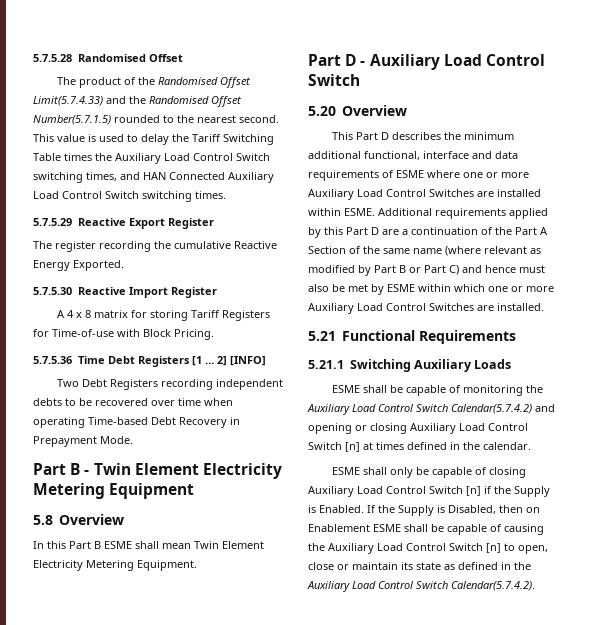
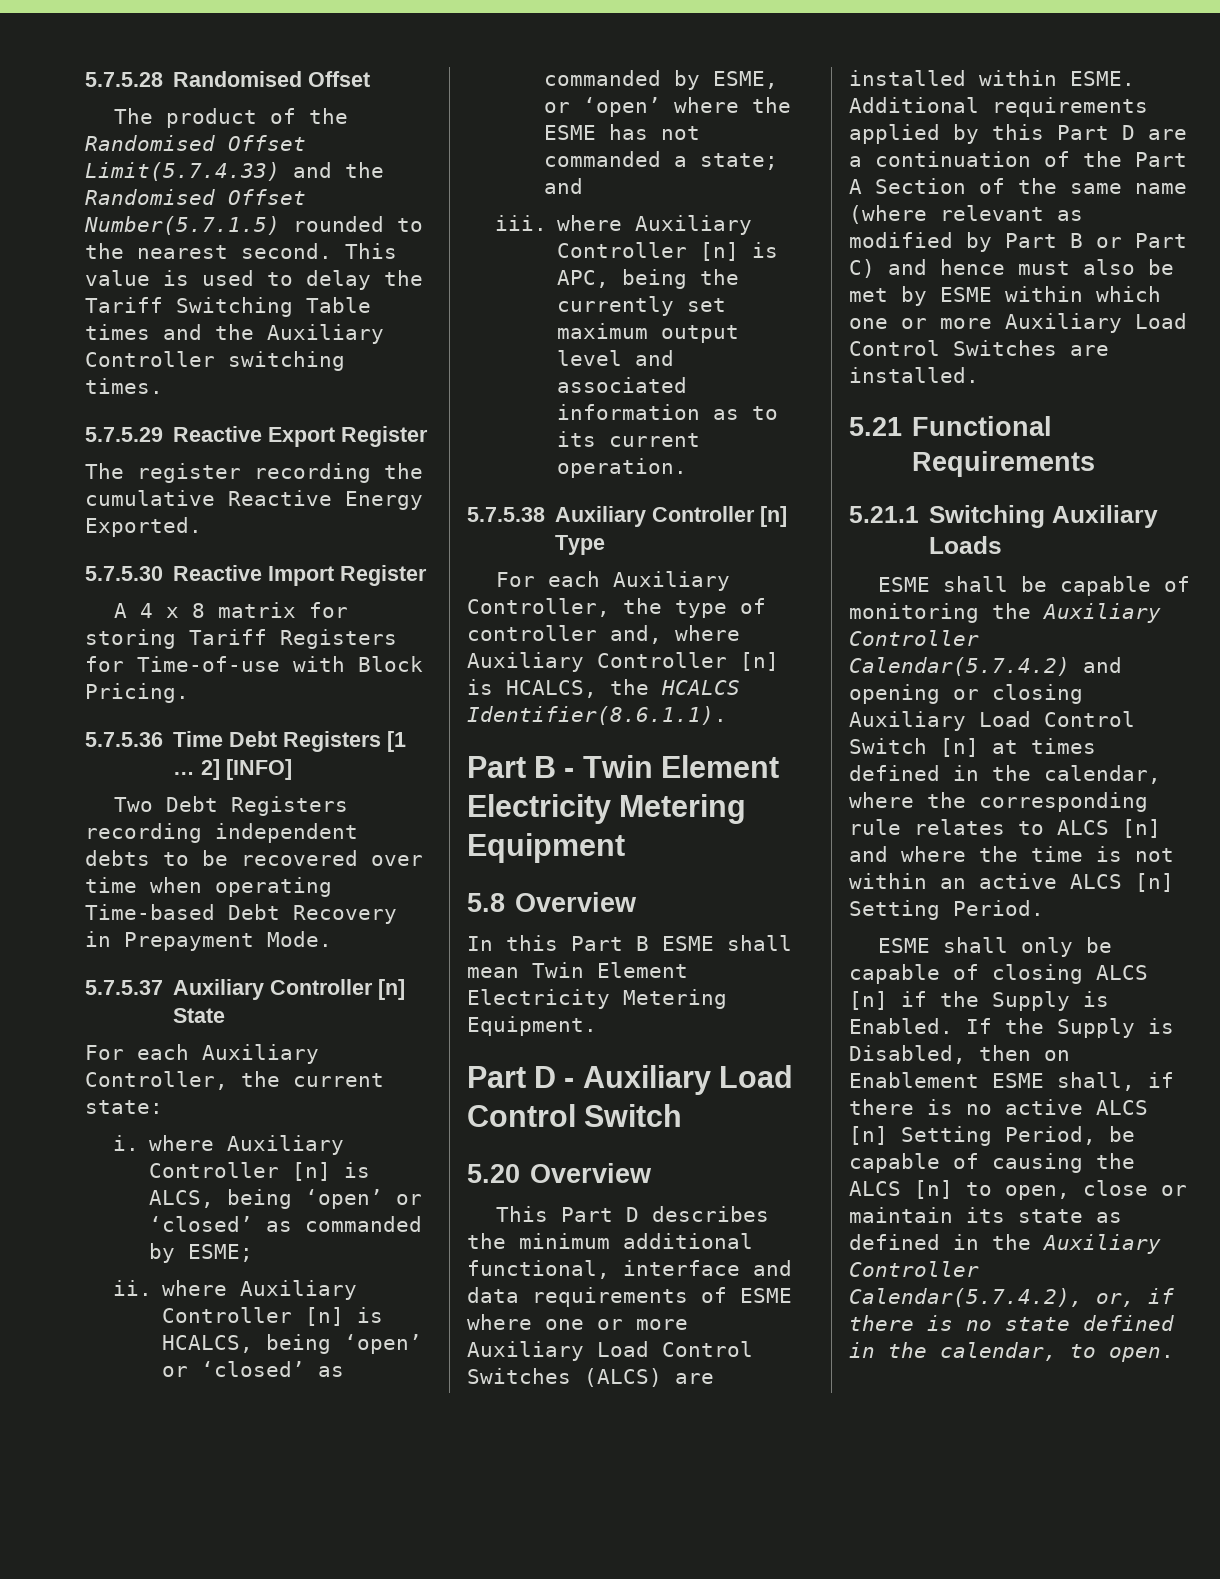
[95,153,270,164] [33,172,274,183] [33,191,139,199] the Auxiliary Load Control Switch switching times, and HAN Connected Auxiliary Load Control Switch -> [163,324,384,344] [85,351,215,367] and the Auxiliary Controller
(133, 440) none -> [85,979,406,1000] [173,1008,226,1023] [85,1044,319,1064] [85,1071,384,1090] [85,1100,163,1114] [113,1135,345,1155] [149,1162,371,1181] [149,1189,423,1209] [149,1216,423,1232] [149,1243,254,1263] [113,1280,358,1300] [162,1307,384,1326] [162,1334,423,1354] [162,1361,345,1377] [544,70,779,90] [544,97,792,117] [544,124,701,140] [544,151,779,170] [544,178,584,194] [495,215,753,235] [557,242,779,261] [557,269,740,289] [557,296,727,316] [557,323,740,343] [557,350,675,366] [557,377,688,393] [557,404,779,420] [557,431,701,447] [557,458,688,478] [467,506,788,527] [555,535,606,555] [495,571,730,591] [467,598,766,618] [467,625,740,644] [467,652,779,672] [467,679,740,698] [467,706,727,725] // 5.7.5.37 Auxiliary Controller [n] State // For each Auxiliary Controller, the current state: // i. where Auxiliary Controller [n] is ALCS, being ‘open’ or ‘closed’ as commanded by ESME; // ii. where Auxiliary Controller [n] is HCALCS, being ‘open’ or ‘closed’ as commanded by ESME, or ‘open’ where the ESME has not commanded a state; and // iii. where Auxiliary Controller [n] is APC, being the currently set maximum output level and associated information as to its current operation. // 5.7.5.38 Auxiliary Controller [n] Type // For each Auxiliary Controller, the type of controller and, where Auxiliary Controller [n] is HCALCS, the HCALCS Identifier(8.6.1.1).
(474, 193) none -> [584,1368,662,1387] (ALCS)
[352,404,448,412] Load Control Switch -> [849,630,979,646] Controller
[483,442,531,450] calendar. -> [1044,765,1161,784] [849,792,1148,812] [849,819,1161,838] [849,846,1174,862] [849,873,1174,892] [849,900,1044,920] calendar, where the corresponding rule relates to ALCS [n] and where the time is not within an active ALCS [n] Setting Period.
[308,486,463,497] Auxiliary Load Control Switch -> [1096,965,1148,980] ALCS
[404,524,428,532] shall -> [1057,1072,1174,1091] [849,1099,1148,1115] [849,1126,1096,1146] shall, if there is no active ALCS [n] Setting Period,
[328,543,483,554] Auxiliary Load Control Switch -> [849,1181,901,1196] ALCS
[352,581,535,591] Load Control Switch Calendar(5.7.4.2). -> [849,1261,979,1277] [849,1288,1174,1307] [849,1315,1174,1331] [849,1342,1174,1362] Controller Calendar(5.7.4.2), or, if there is no state defined in the calendar, to open.

